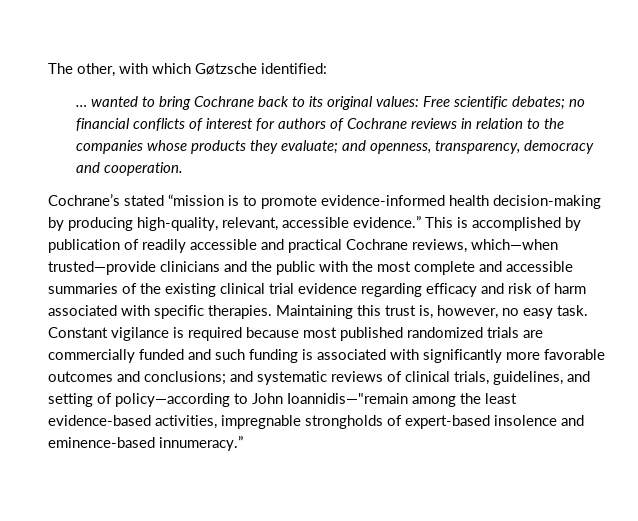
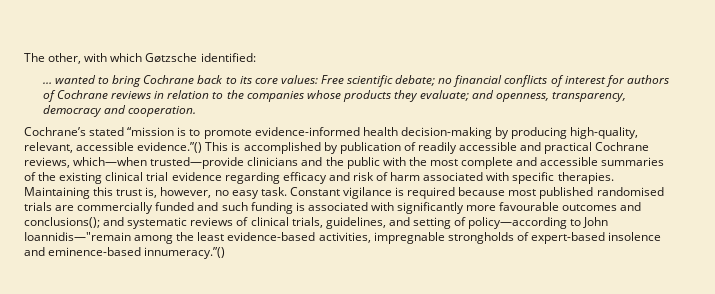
[326,96,373,110] original -> [254,78,278,84] core
[511,96,565,110] debates; -> [395,75,436,86] debate;
[353,216,421,228] evidence.” -> [137,142,203,153] evidence.”()
[407,327,483,338] randomized -> [596,187,664,196] randomised
[544,349,605,360] favorable -> [499,202,560,211] favourable
[144,371,226,385] conclusions; -> [24,217,100,228] conclusions();
[159,436,243,451] innumeracy.” -> [144,247,226,259] innumeracy.”()

